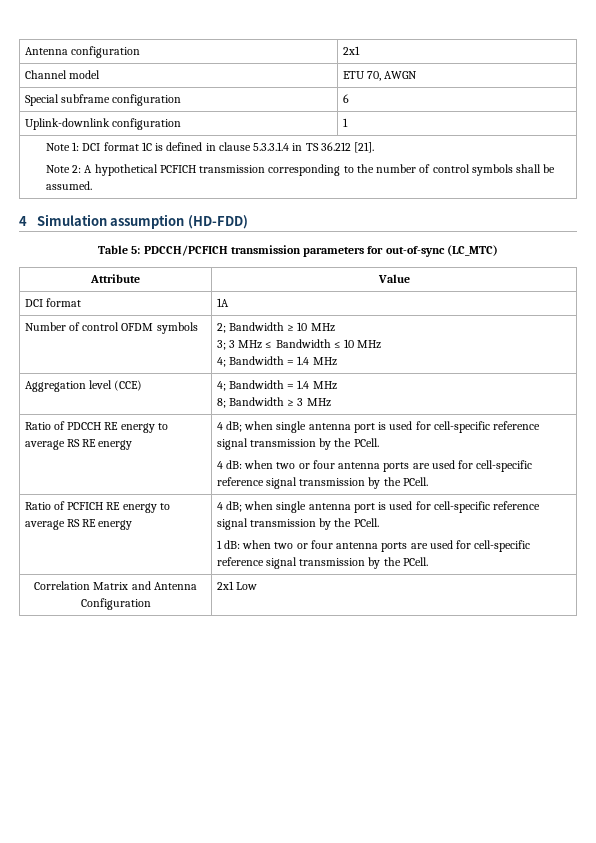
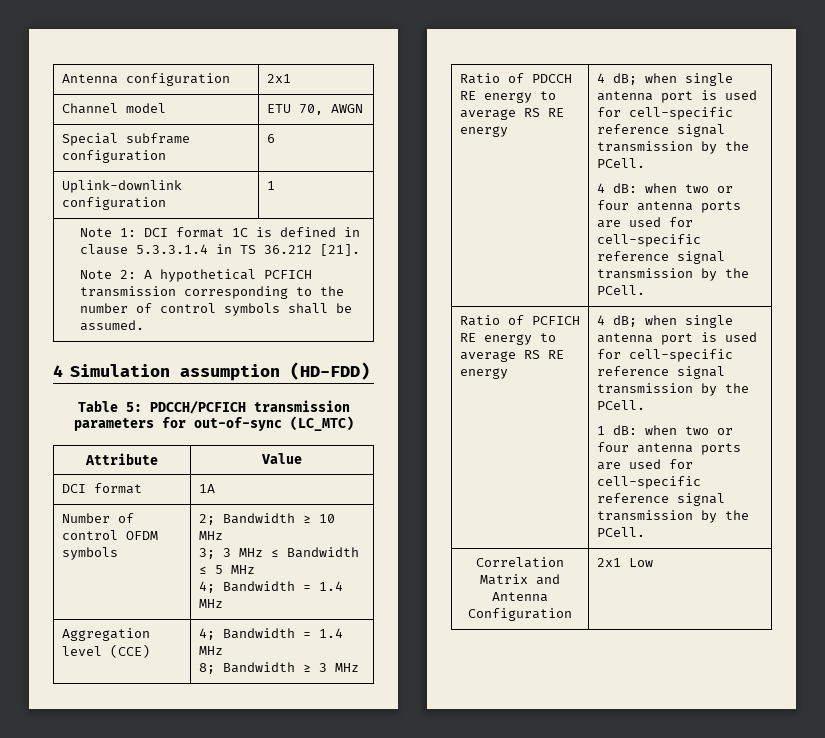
[344,339,355,348] 10 -> [214,565,223,574] 5

